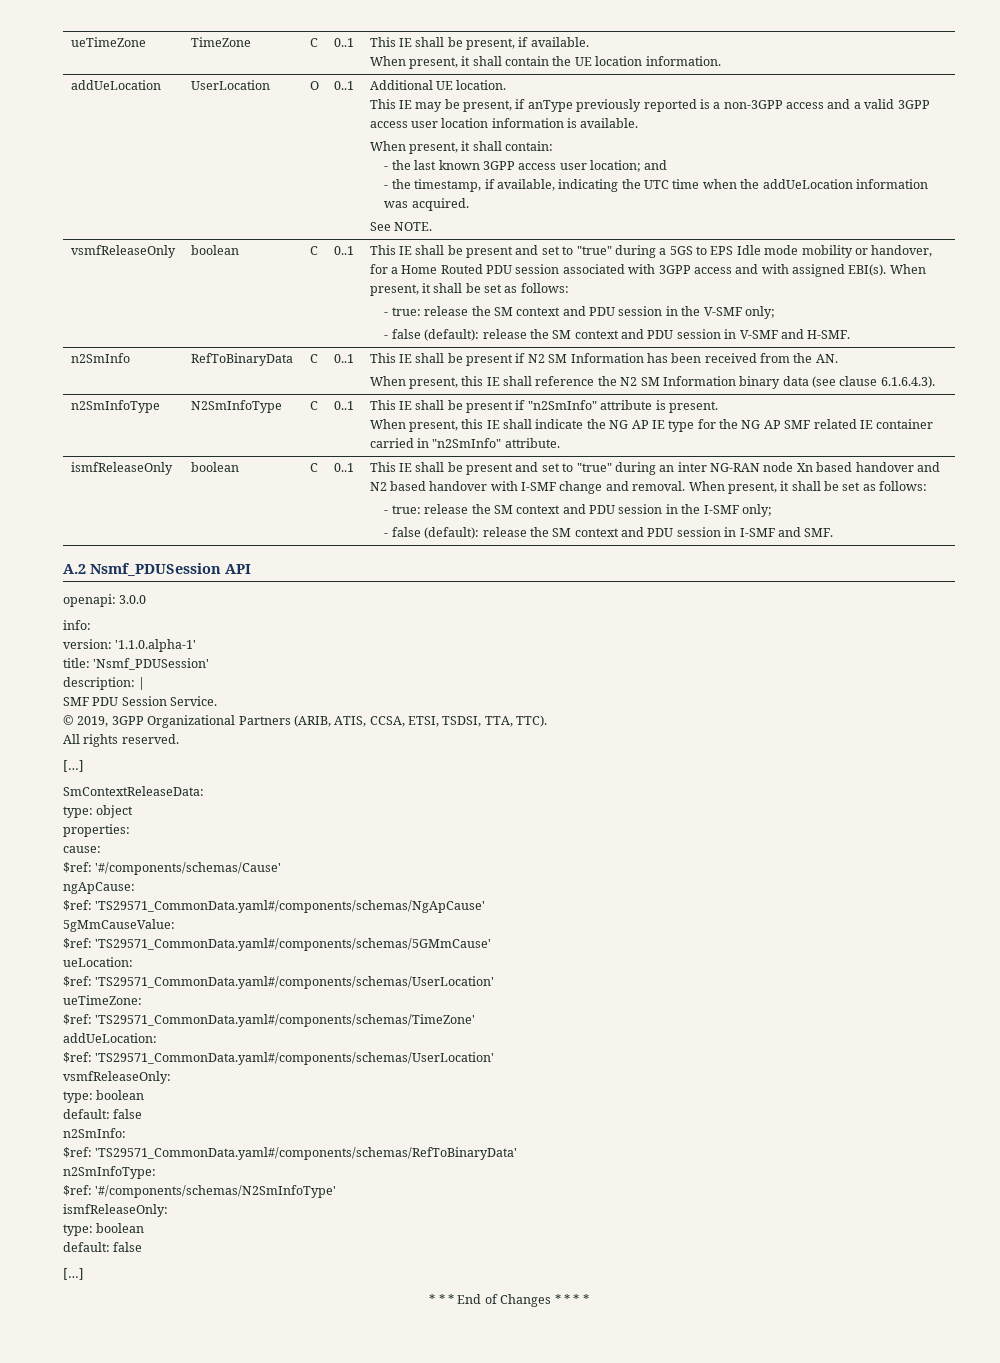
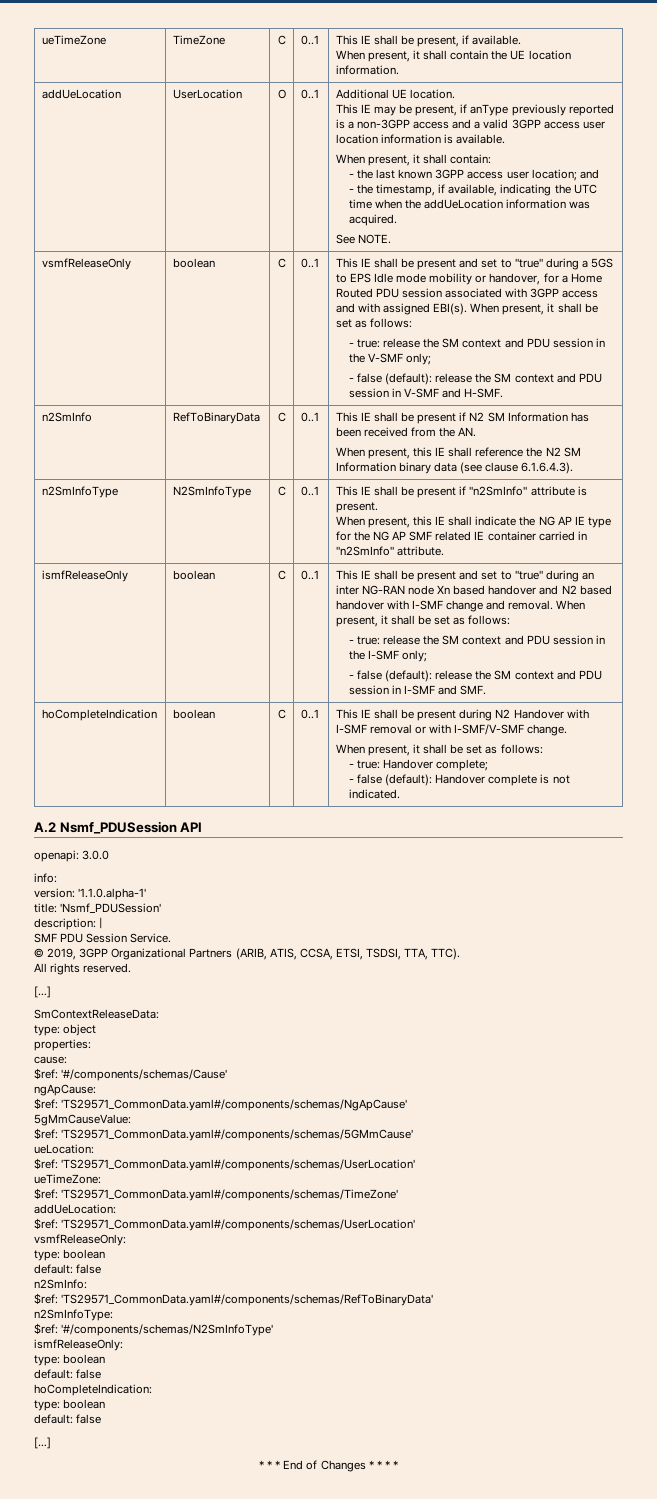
(834, 532) none -> [41,709,157,721] [172,709,215,719] [277,709,286,719] [300,709,319,719] [335,709,589,721] [335,724,568,736] [335,744,543,756] [348,759,489,771] [348,774,570,786] [348,789,400,799] // hoCompleteIndication | boolean | C | 0..1 | This IE shall be present during N2 Handover with I-SMF removal or with I-SMF/V-SMF change. // When present, it shall be set as follows: // - true: Handover complete; // - false (default): Handover complete is not indicated.
(143, 1247) none -> [34,1384,152,1396] [34,1399,106,1411] [34,1414,102,1424] // hoCompleteIndication: // type: boolean // default: false

